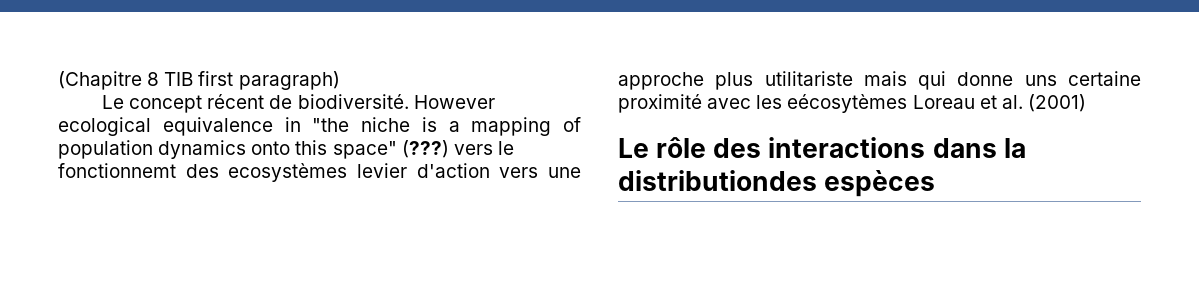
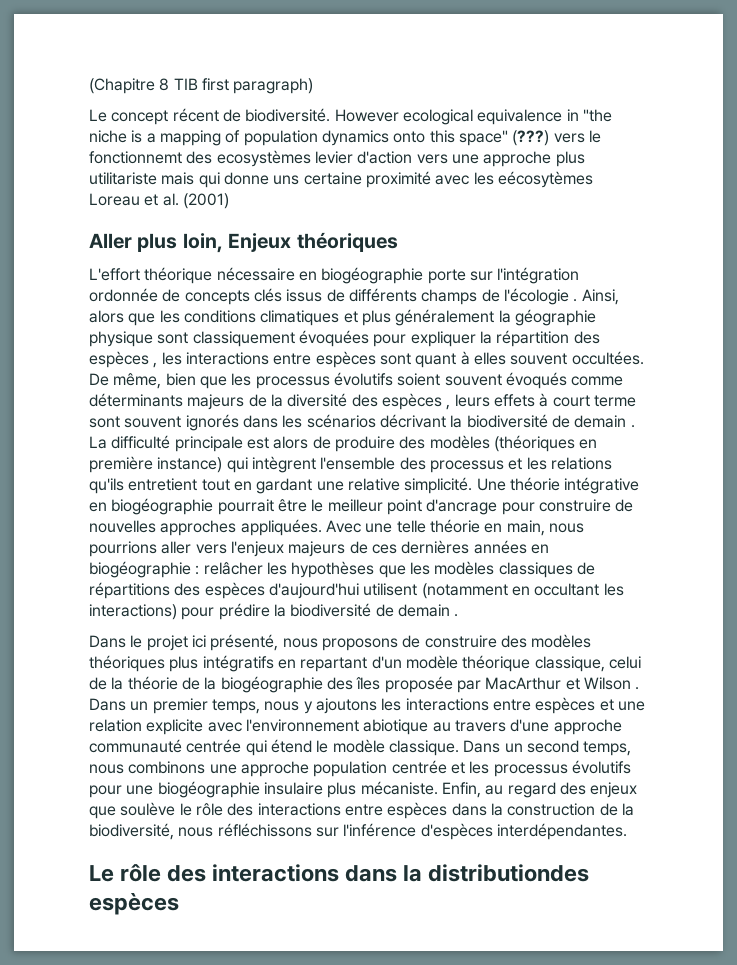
(1086, 103) none -> [89,232,398,253] [89,267,580,284] [89,288,619,305] [89,309,596,326] [89,330,600,347] [89,351,644,368] [89,372,624,389] [89,393,636,410] [89,414,635,431] [89,435,598,452] [89,456,612,473] [89,477,640,494] [89,498,634,515] [89,519,584,536] [89,540,549,557] [89,561,595,578] [89,582,624,599] [89,603,459,620] [89,634,592,651] [89,655,641,672] [89,676,640,693] [89,697,645,714] [89,719,622,735] [89,739,632,756] [89,760,631,777] [89,781,638,798] [89,802,634,819] [89,823,627,840] // Aller plus loin, Enjeux théoriques // L'effort théorique nécessaire en biogéographie porte sur l'intégration ordonnée de concepts clés issus de différents champs de l'écologie . Ainsi, alors que les conditions climatiques et plus généralement la géographie physique sont classiquement évoquées pour expliquer la répartition des espèces , les interactions entre espèces sont quant à elles souvent occultées. De même, bien que les processus évolutifs soient souvent évoqués comme déterminants majeurs de la diversité des espèces , leurs effets à court terme sont souvent ignorés dans les scénarios décrivant la biodiversité de demain . La difficulté principale est alors de produire des modèles (théoriques en première instance) qui intègrent l'ensemble des processus et les relations qu'ils entretient tout en gardant une relative simplicité. Une théorie intégrative en biogéographie pourrait être le meilleur point d'ancrage pour construire de nouvelles approches appliquées. Avec une telle théorie en main, nous pourrions aller vers l'enjeux majeurs de ces dernières années en biogéographie : relâcher les hypothèses que les modèles classiques de répartitions des espèces d'aujourd'hui utilisent (notamment en occultant les interactions) pour prédire la biodiversité de demain . // Dans le projet ici présenté, nous proposons de construire des modèles théoriques plus intégratifs en repartant d'un modèle théorique classique, celui de la théorie de la biogéographie des îles proposée par MacArthur et Wilson . Dans un premier temps, nous y ajoutons les interactions entre espèces et une relation explicite avec l'environnement abiotique au travers d'une approche communauté centrée qui étend le modèle classique. Dans un second temps, nous combinons une approche population centrée et les processus évolutifs pour une biogéographie insulaire plus mécaniste. Enfin, au regard des enjeux que soulève le rôle des interactions entre espèces dans la construction de la biodiversité, nous réfléchissons sur l'inférence d'espèces interdépendantes.

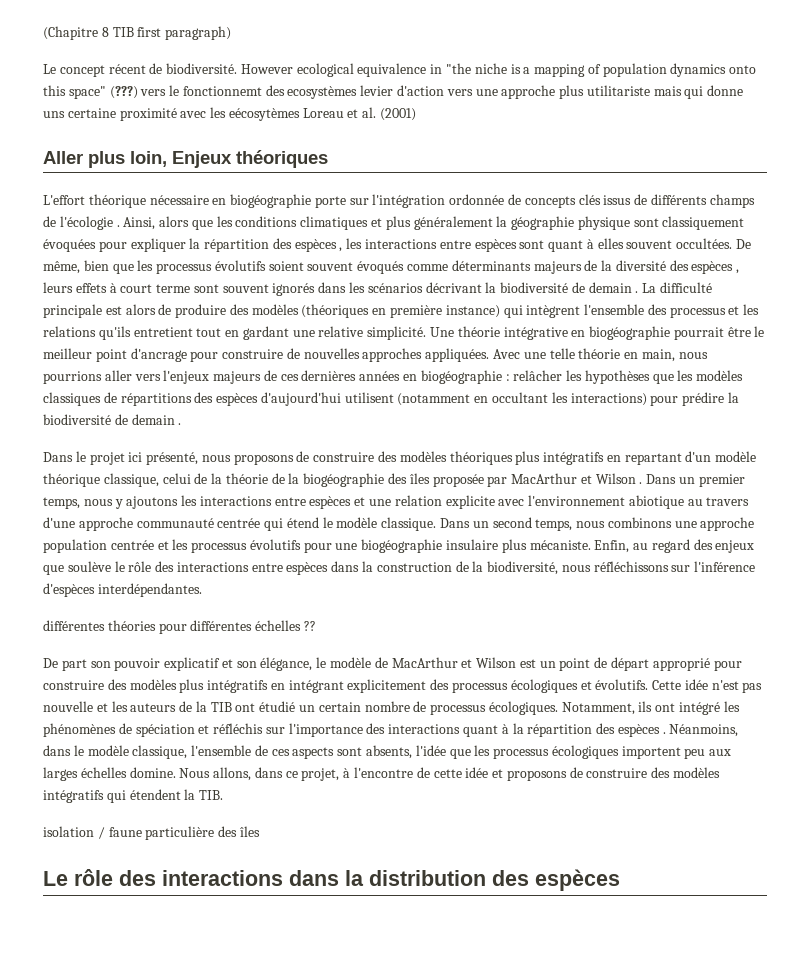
(627, 831) none -> [43,620,316,634] [43,657,742,671] [43,679,763,693] [43,701,740,715] [43,723,739,737] [43,745,732,759] [43,767,721,781] [43,789,224,803] [43,826,260,840] // différentes théories pour différentes échelles ?? // De part son pouvoir explicatif et son élégance, le modèle de MacArthur et Wilson est un point de départ approprié pour construire des modèles plus intégratifs en intégrant explicitement des processus écologiques et évolutifs. Cette idée n'est pas nouvelle et les auteurs de la TIB ont étudié un certain nombre de processus écologiques. Notamment, ils ont intégré les phénomènes de spéciation et réfléchis sur l'importance des interactions quant à la répartition des espèces . Néanmoins, dans le modèle classique, l'ensemble de ces aspects sont absents, l'idée que les processus écologiques importent peu aux larges échelles domine. Nous allons, dans ce projet, à l'encontre de cette idée et proposons de construire des modèles intégratifs qui étendent la TIB. // isolation / faune particulière des îles
[428,864,590,882] distributiondes -> [369,870,529,886] distribution des

